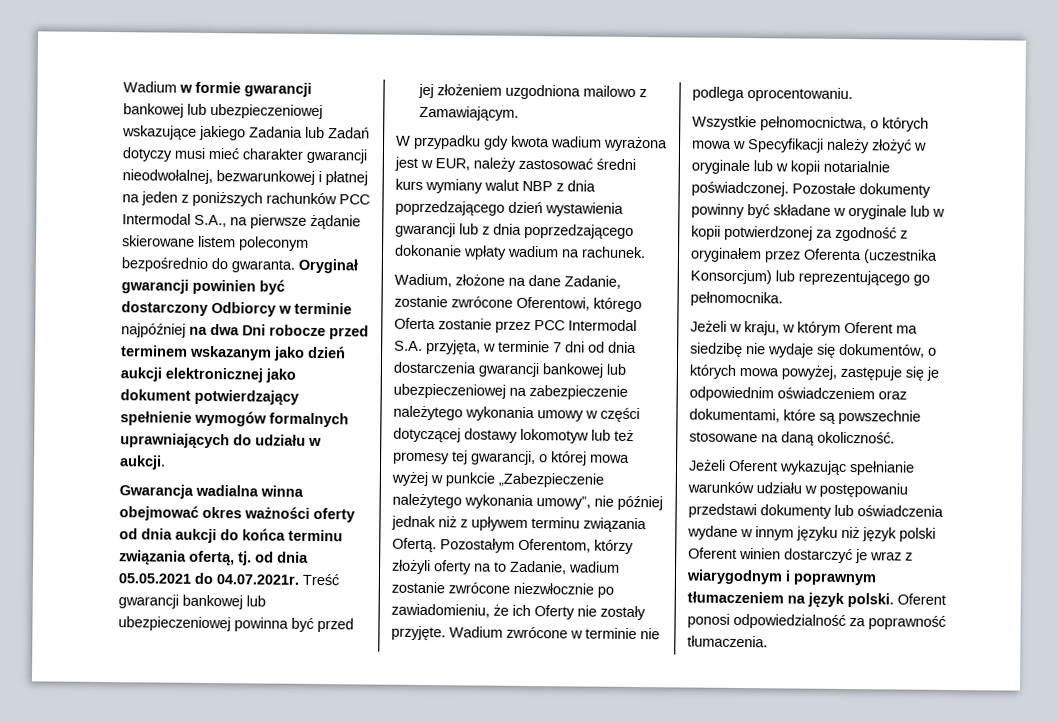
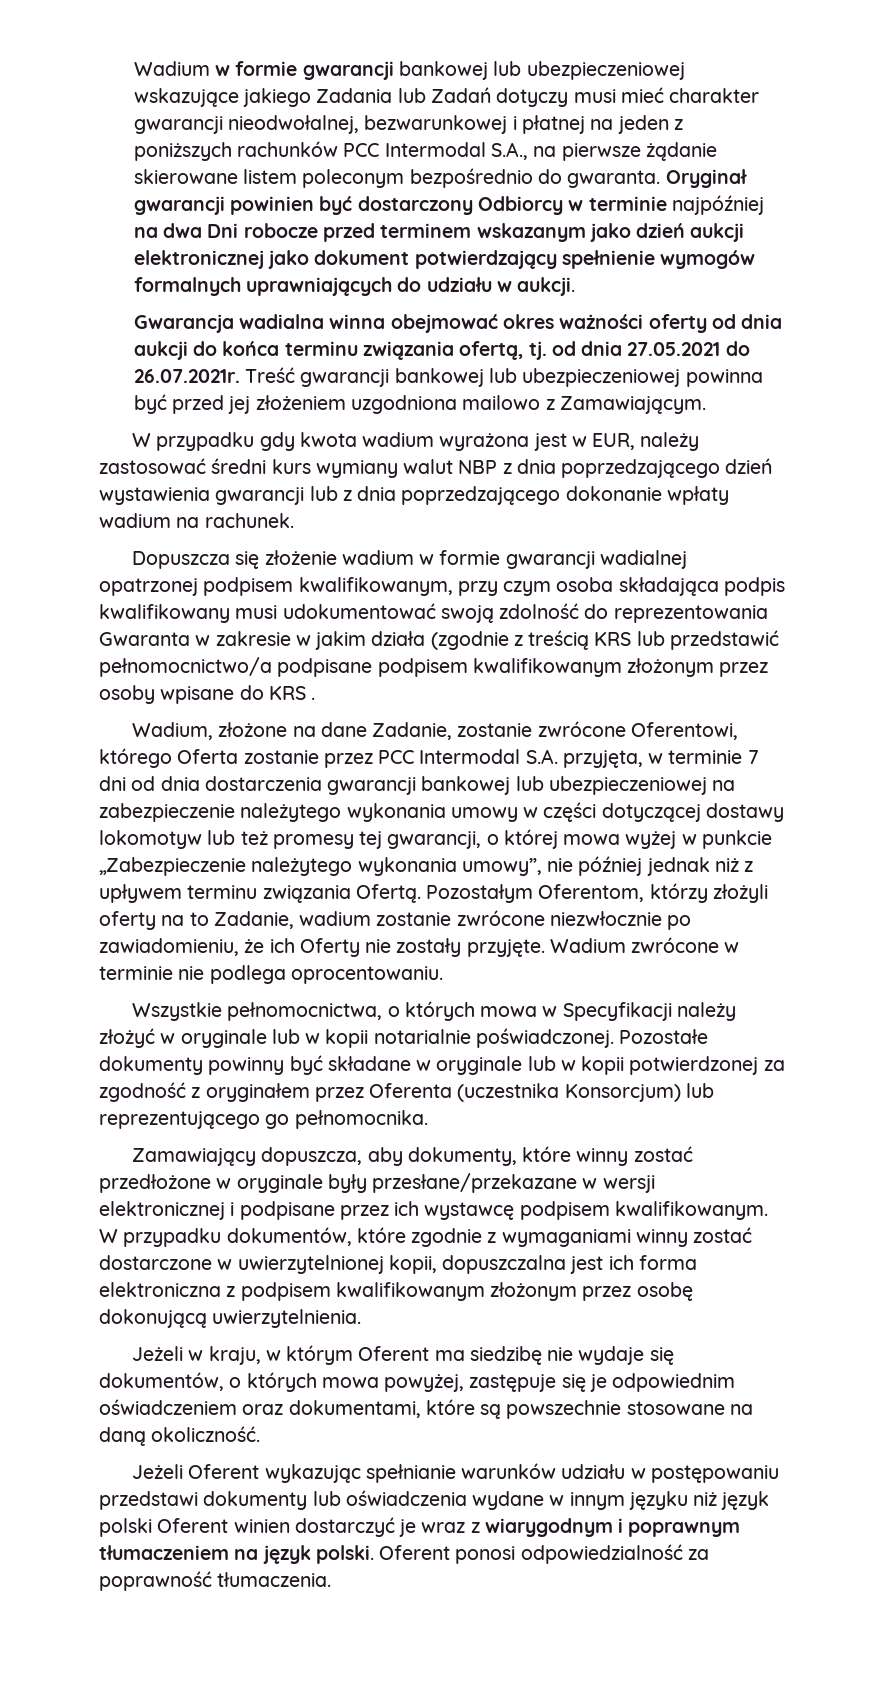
[117,572,299,585] 05.05.2021 do 04.07.2021r. -> [627,341,750,356] [133,369,240,383] 27.05.2021 do 26.07.2021r.
(646, 252) none -> [132,550,687,569] [99,577,785,596] [99,603,768,623] [99,630,779,650] [99,657,769,677] [99,685,316,704] // Dopuszcza się złożenie wadium w formie gwarancji wadialnej opatrzonej podpisem kwalifikowanym, przy czym osoba składająca podpis kwalifikowany musi udokumentować swoją zdolność do reprezentowania Gwaranta w zakresie w jakim działa (zgodnie z treścią KRS lub przedstawić pełnomocnictwo/a podpisane podpisem kwalifikowanym złożonym przez osoby wpisane do KRS .
(783, 299) none -> [132,1146,693,1166] [99,1173,655,1193] [99,1201,768,1220] [99,1227,753,1247] [99,1255,697,1274] [99,1282,693,1301] [99,1309,362,1328] // Zamawiający dopuszcza, aby dokumenty, które winny zostać przedłożone w oryginale były przesłane/przekazane w wersji elektronicznej i podpisane przez ich wystawcę podpisem kwalifikowanym. W przypadku dokumentów, które zgodnie z wymaganiami winny zostać dostarczone w uwierzytelnionej kopii, dopuszczalna jest ich forma elektroniczna z podpisem kwalifikowanym złożonym przez osobę dokonującą uwierzytelnienia.

